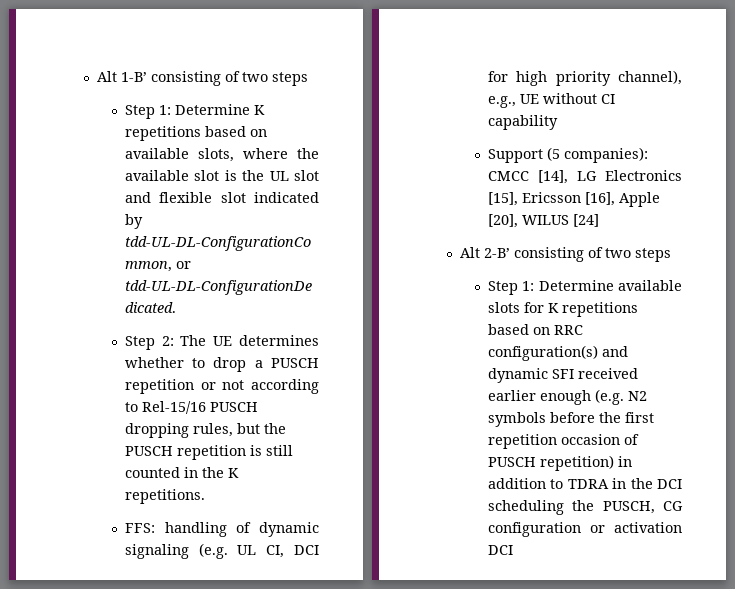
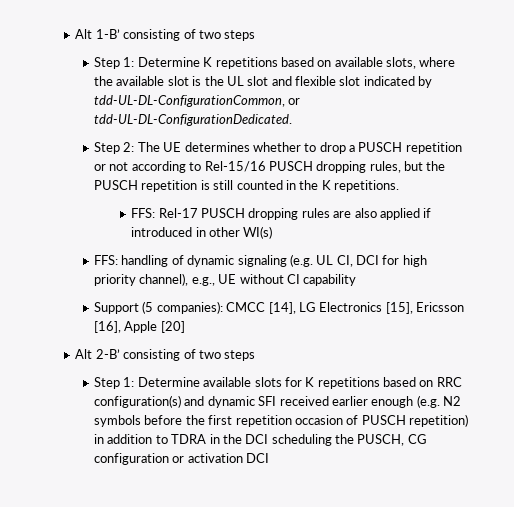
(205, 496) none -> [131,208,432,220] [131,226,273,239] // FFS: Rel-17 PUSCH dropping rules are also applied if introduced in other WI(s)
[487,214,599,228] [20], WILUS [24] -> [160,321,185,333] [20]

